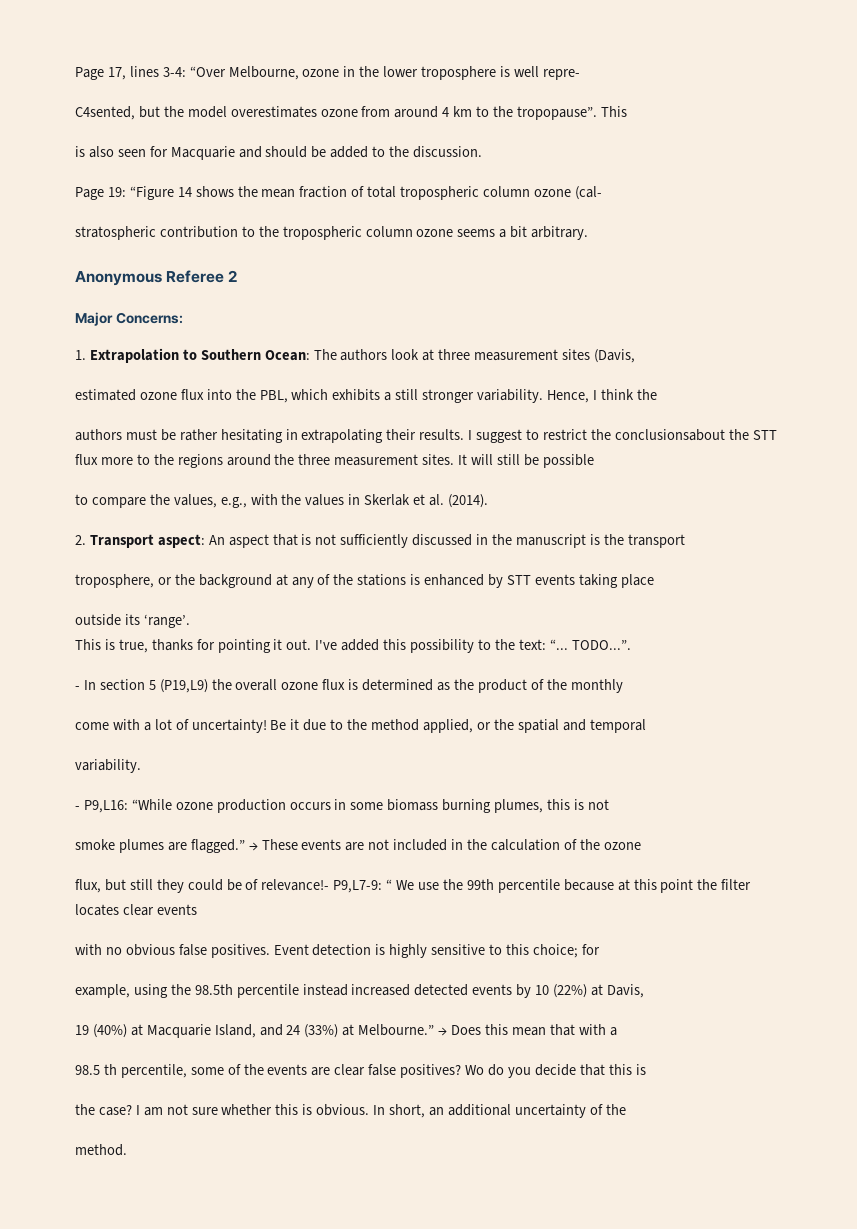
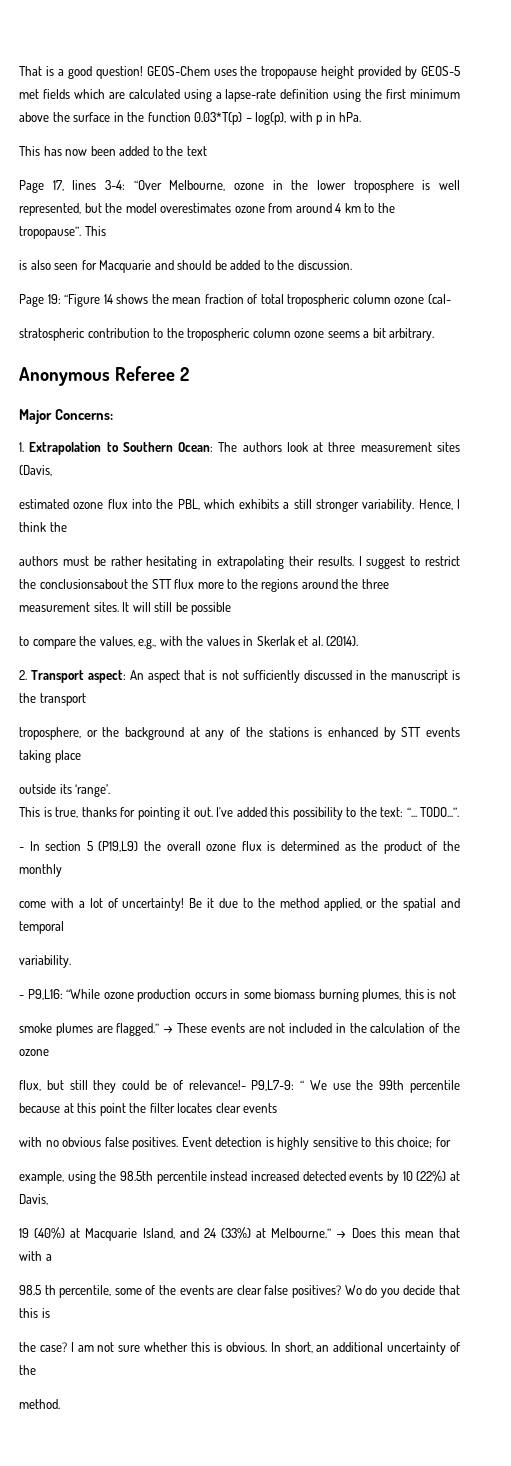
(75, 73) none -> [19,66,461,79] [19,89,461,102] [19,112,362,125] [19,146,207,156] That is a good question! GEOS-Chem uses the tropopause height provided by GEOS-5 met fields which are calculated using a lapse-rate definition using the first minimum above the surface in the function 0.03*T(p) – log(p), with p in hPa. // This has now been added to the text //
[542,69,580,80] [75,106,135,120] repre- // C4sented, -> [19,203,81,216] represented,

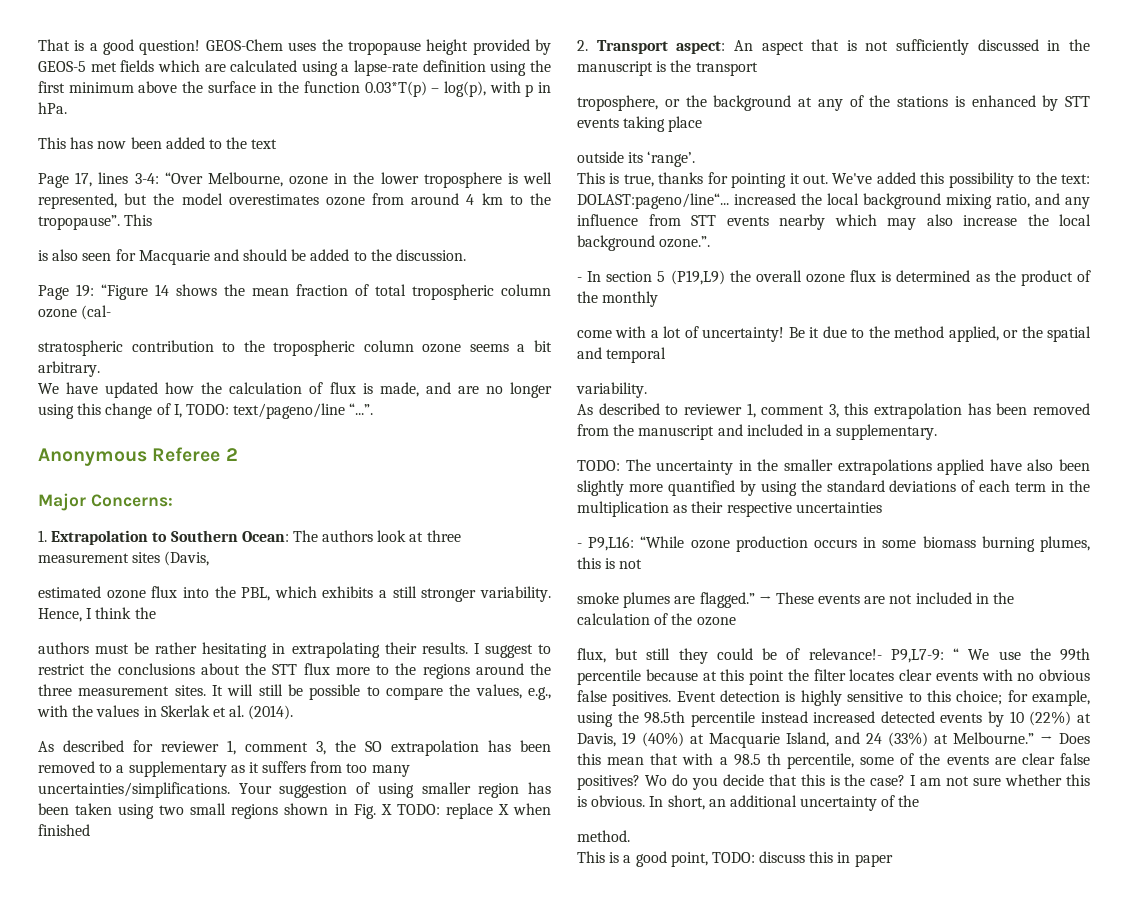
(435, 334) none -> [38,382,553,398] [38,403,374,419] // We have updated how the calculation of flux is made, and are no longer using this change of I, TODO: text/pageno/line “...”.
[39,579,128,589] conclusionsabout -> [117,663,240,675] conclusions about
(232, 608) // -> (361, 692) none
(359, 641) none -> [38,740,551,756] [38,761,410,777] [38,782,551,798] [38,803,552,819] [38,824,90,836] // As described for reviewer 1, comment 3, the SO extrapolation has been removed to a supplementary as it suffers from too many uncertainties/simplifications. Your suggestion of using smaller region has been taken using two small regions shown in Fig. X TODO: replace X when finished
[216,807,234,817] I've -> [832,173,873,184] We've
[406,807,460,817] “... TODO...”. -> [577,193,1090,209] [577,214,1091,230] [577,235,711,251] DOLAST:pageno/line“... increased the local background mixing ratio, and any influence from STT events nearby which may also increase the local background ozone.”.
(71, 961) none -> [577,403,1090,419] [577,424,938,440] [577,459,1090,475] [577,480,1090,496] [577,501,882,517] // As described to reviewer 1, comment 3, this extrapolation has been removed from the manuscript and included in a supplementary. // TODO: The uncertainty in the smaller extrapolations applied have also been slightly more quantified by using the standard deviations of each term in the multiplication as their respective uncertainties
(278, 1108) // -> (978, 676) none
(451, 1142) // -> (1028, 696) none
(48, 1199) // -> (616, 740) none
(52, 1257) // -> (728, 761) none
(50, 1313) // -> (840, 780) none
(60, 1404) none -> [577,851,893,867] // This is a good point, TODO: discuss this in paper

